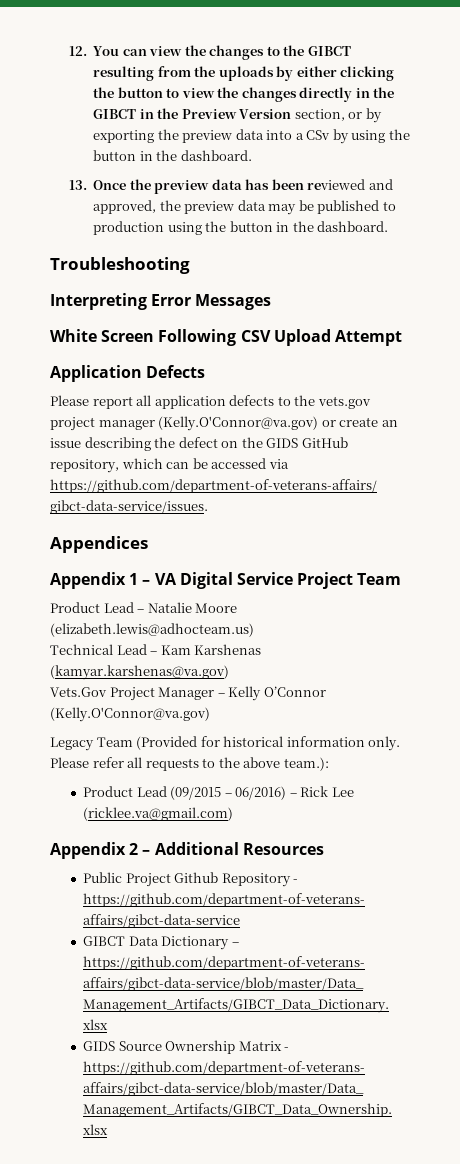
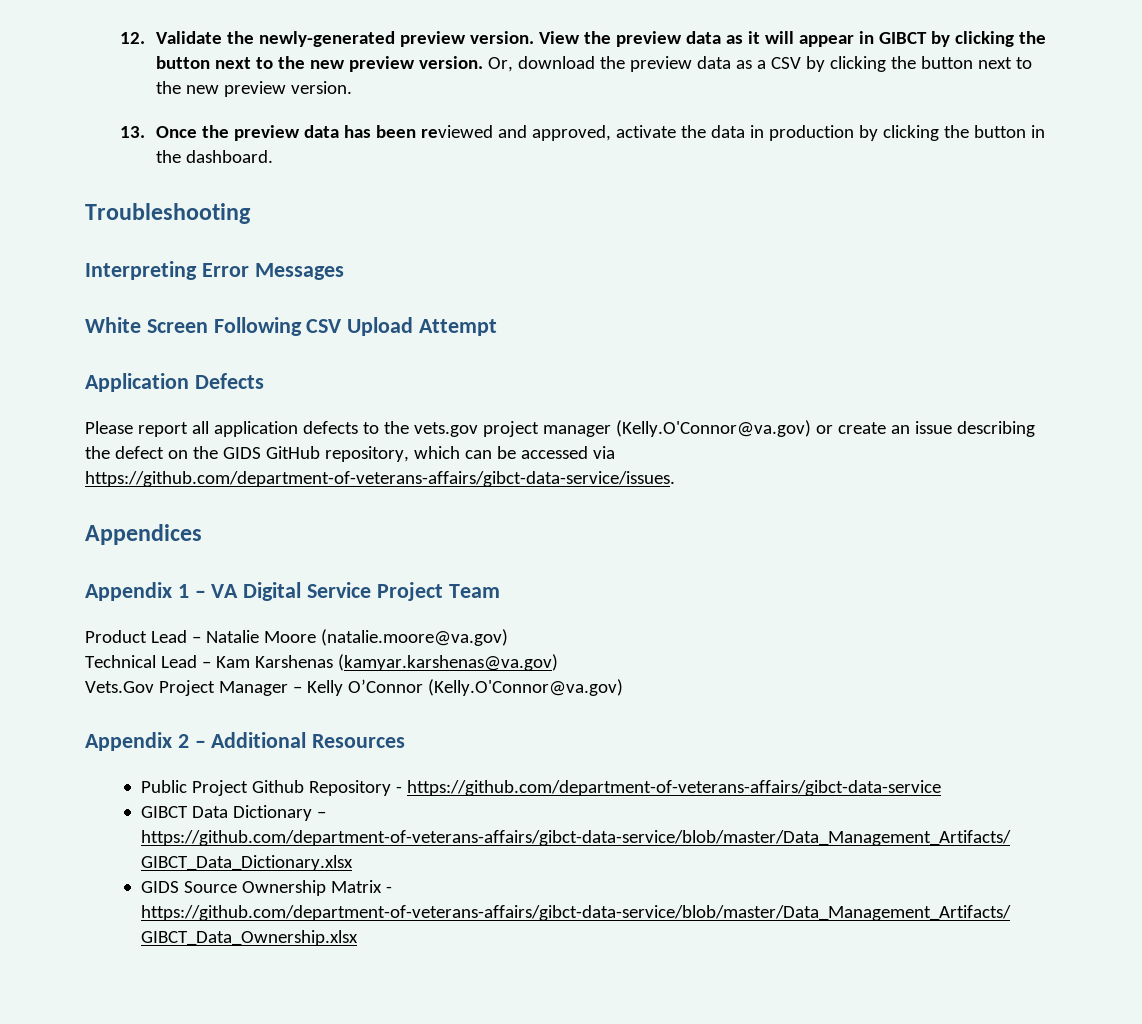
[93,45,351,60] [93,66,395,81] [93,87,395,102] [93,108,382,123] [93,129,410,144] [93,150,252,161] You can view the changes to the GIBCT resulting from the uploads by either clicking the button to view the changes directly in the GIBCT in the Preview Version section, or by exporting the preview data into a CSv by using the button in the dashboard. -> [155,31,1046,47] [155,56,1032,72] [155,81,352,97] Validate the newly-generated preview version. View the preview data as it will appear in GIBCT by clicking the button next to the new preview version. Or, download the preview data as a CSV by clicking the button next to the new preview version.
[159,200,396,215] [93,221,202,235] the preview data may be published to production using -> [615,125,939,141] activate the data in production by clicking
[50,623,254,637] (elizabeth.lewis@adhocteam.us) -> [320,629,508,646] (natalie.moore@va.gov)
[50,736,401,751] [50,757,329,771] [83,786,354,800] [83,807,234,821] // Legacy Team (Provided for historical information only. Please refer all requests to the above team.): // Product Lead (09/2015 – 06/2016) – Rick Lee (ricklee.va@gmail.com) -> (623, 687) none

